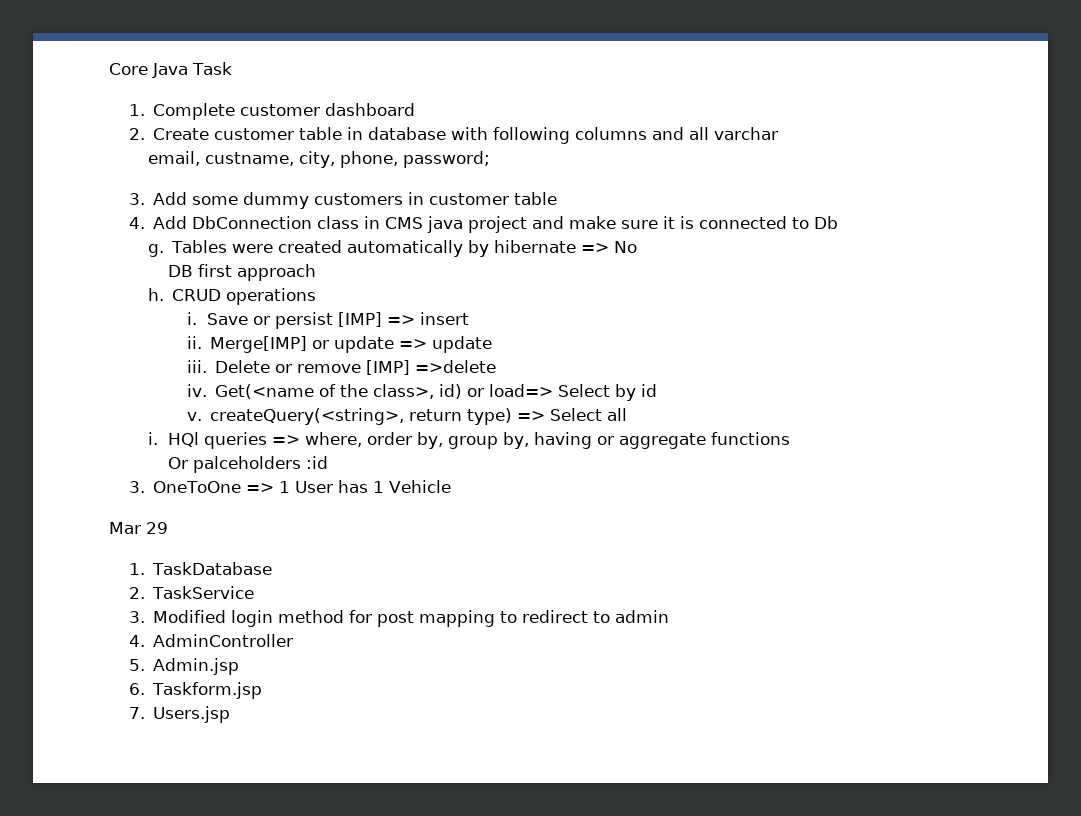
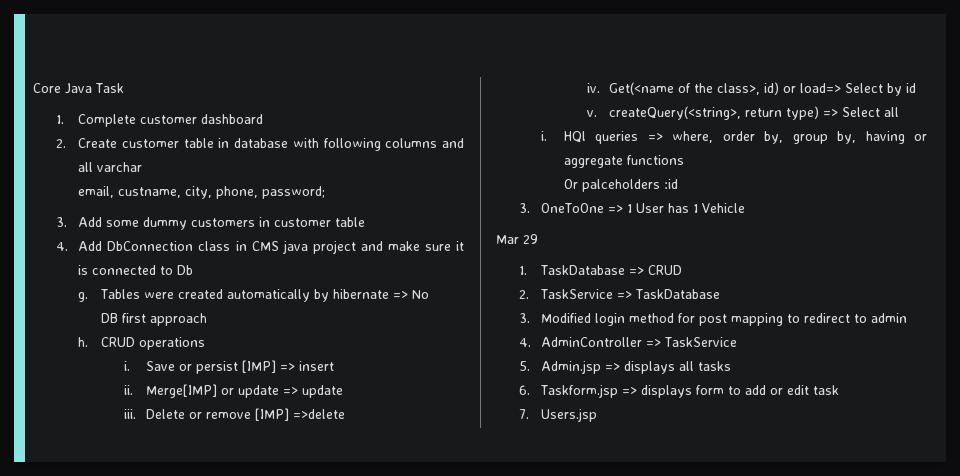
(272, 568) none -> [629,265,683,275] => CRUD
(254, 592) none -> [617,289,721,299] => TaskDatabase
(293, 640) none -> [646,337,738,347] => TaskService
[128,682,262,699] // 6. Taskform.jsp -> [605,361,732,374] [518,384,840,398] => displays all tasks // 6. Taskform.jsp => displays form to add or edit task

